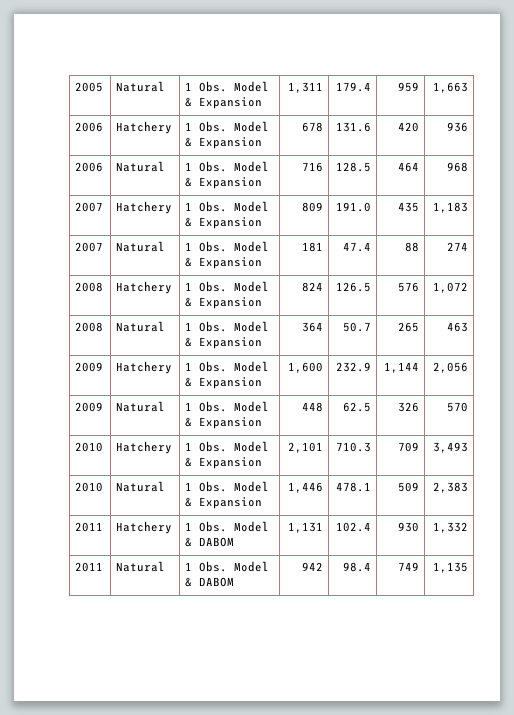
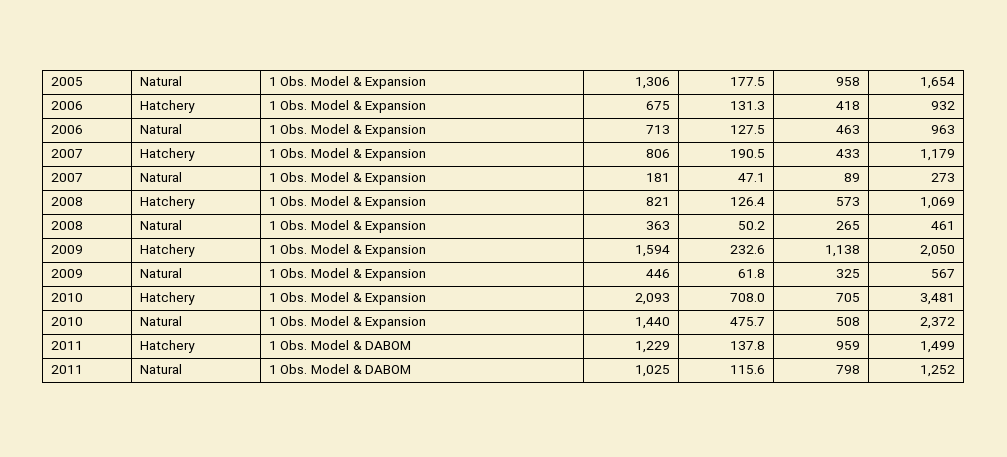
[287,82,323,93] [335,82,371,92] [397,82,419,92] [432,82,468,93] 1,311 | 179.4 | 959 | 1,663 -> [635,77,671,89] [730,77,766,86] [836,77,861,86] [920,77,956,89] 1,306 | 177.5 | 958 | 1,654
[301,122,323,132] [335,122,371,132] [397,122,419,132] [446,122,468,132] 678 | 131.6 | 420 | 936 -> [646,101,671,110] [730,101,766,110] [836,101,861,110] [931,101,956,110] 675 | 131.3 | 418 | 932
[301,162,323,172] [335,162,371,172] [397,162,419,172] [446,162,468,172] 716 | 128.5 | 464 | 968 -> [646,125,671,134] [730,125,766,134] [836,125,861,134] [931,125,956,134] 713 | 127.5 | 463 | 963
[301,202,323,212] [335,202,371,212] [397,202,419,212] [432,202,468,213] 809 | 191.0 | 435 | 1,183 -> [646,149,671,158] [730,149,766,158] [836,149,861,158] [920,149,956,161] 806 | 190.5 | 433 | 1,179
[342,242,371,252] [404,242,419,252] [446,242,468,251] 47.4 | 88 | 274 -> [738,173,766,182] [844,173,861,182] [931,173,956,182] 47.1 | 89 | 273
[301,282,323,292] [335,282,371,292] [397,282,419,292] [432,282,468,293] 824 | 126.5 | 576 | 1,072 -> [646,197,671,206] [730,197,766,206] [836,197,861,206] [920,197,956,209] 821 | 126.4 | 573 | 1,069
[301,322,323,332] [342,322,371,332] 364 | 50.7 -> [646,221,671,230] [738,221,766,230] 363 | 50.2
[446,322,468,332] 463 -> [931,221,956,230] 461
[287,362,323,373] [335,362,371,372] [383,362,419,373] [432,362,468,373] 1,600 | 232.9 | 1,144 | 2,056 -> [635,245,671,257] [730,245,766,254] [825,245,861,257] [920,245,956,257] 1,594 | 232.6 | 1,138 | 2,050
[301,402,323,412] [342,402,371,412] [397,402,419,412] [446,402,468,412] 448 | 62.5 | 326 | 570 -> [646,269,671,278] [738,269,766,278] [836,269,861,278] [931,269,956,278] 446 | 61.8 | 325 | 567
[287,442,323,453] [335,442,371,452] [397,442,419,452] [432,442,468,453] 2,101 | 710.3 | 709 | 3,493 -> [635,293,671,305] [730,293,766,302] [836,293,861,302] [920,293,956,305] 2,093 | 708.0 | 705 | 3,481
[287,482,323,493] [335,482,371,492] [397,482,419,492] [432,482,468,493] 1,446 | 478.1 | 509 | 2,383 -> [635,317,671,329] [730,317,766,326] [836,317,861,326] [920,317,956,329] 1,440 | 475.7 | 508 | 2,372
[287,522,323,533] [335,522,371,532] [397,522,419,532] [432,522,468,533] 1,131 | 102.4 | 930 | 1,332 -> [635,341,671,353] [730,341,766,350] [836,341,861,350] [920,341,956,353] 1,229 | 137.8 | 959 | 1,499
[301,562,323,571] [342,562,371,572] [397,562,419,571] [432,562,468,573] 942 | 98.4 | 749 | 1,135 -> [635,365,671,377] [730,365,766,374] [836,365,861,374] [920,365,956,377] 1,025 | 115.6 | 798 | 1,252

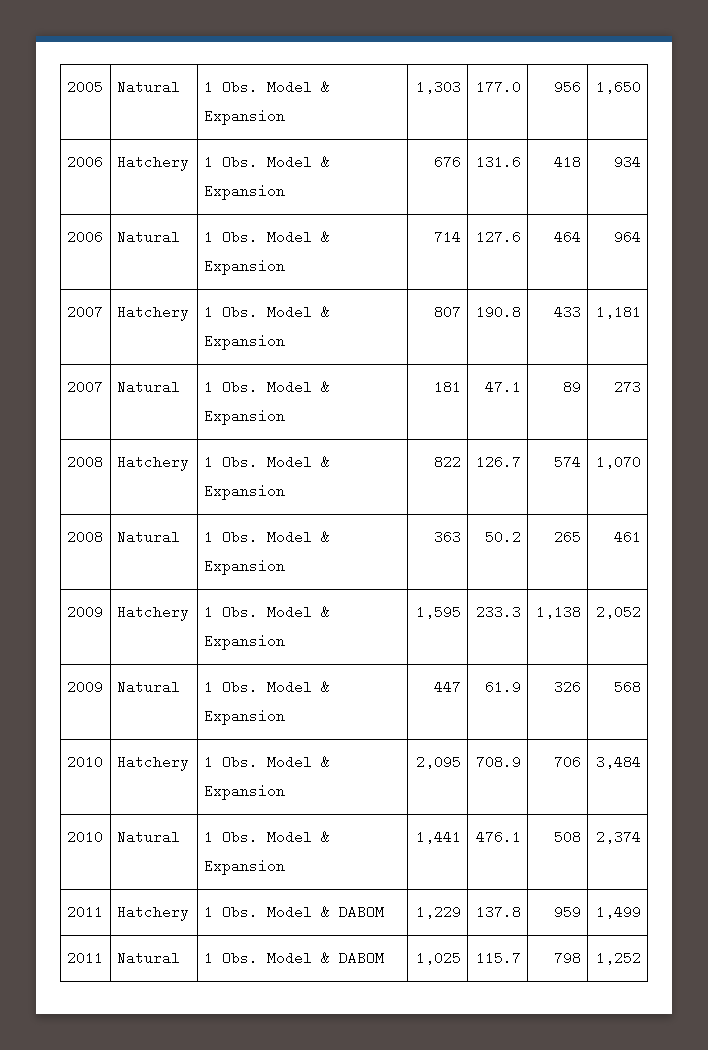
[635,77,671,89] [730,77,766,86] [836,77,861,86] [920,77,956,89] 1,306 | 177.5 | 958 | 1,654 -> [416,80,462,94] [476,80,522,94] [554,80,582,94] [596,80,642,94] 1,303 | 177.0 | 956 | 1,650
[646,101,671,110] [730,101,766,110] 675 | 131.3 -> [434,155,462,169] [476,155,522,169] 676 | 131.6
[931,101,956,110] 932 -> [614,155,642,169] 934
[646,125,671,134] [730,125,766,134] [836,125,861,134] [931,125,956,134] 713 | 127.5 | 463 | 963 -> [434,230,462,244] [476,230,522,244] [554,230,582,244] [614,230,642,244] 714 | 127.6 | 464 | 964
[646,149,671,158] [730,149,766,158] 806 | 190.5 -> [434,305,462,319] [476,305,522,319] 807 | 190.8
[920,149,956,161] 1,179 -> [596,305,642,319] 1,181
[646,197,671,206] [730,197,766,206] [836,197,861,206] [920,197,956,209] 821 | 126.4 | 573 | 1,069 -> [434,455,462,469] [476,455,522,469] [554,455,582,469] [596,455,642,469] 822 | 126.7 | 574 | 1,070
[635,245,671,257] [730,245,766,254] 1,594 | 232.6 -> [416,605,462,619] [476,605,522,619] 1,595 | 233.3
[920,245,956,257] 2,050 -> [596,605,642,619] 2,052
[646,269,671,278] [738,269,766,278] [836,269,861,278] [931,269,956,278] 446 | 61.8 | 325 | 567 -> [434,680,462,694] [485,680,522,694] [554,680,582,694] [614,680,642,694] 447 | 61.9 | 326 | 568
[635,293,671,305] [730,293,766,302] [836,293,861,302] [920,293,956,305] 2,093 | 708.0 | 705 | 3,481 -> [416,755,462,769] [476,755,522,769] [554,755,582,769] [596,755,642,769] 2,095 | 708.9 | 706 | 3,484
[635,317,671,329] [730,317,766,326] 1,440 | 475.7 -> [416,830,462,844] [476,830,522,844] 1,441 | 476.1
[920,317,956,329] 2,372 -> [596,830,642,844] 2,374
[730,365,766,374] 115.6 -> [476,951,522,965] 115.7

